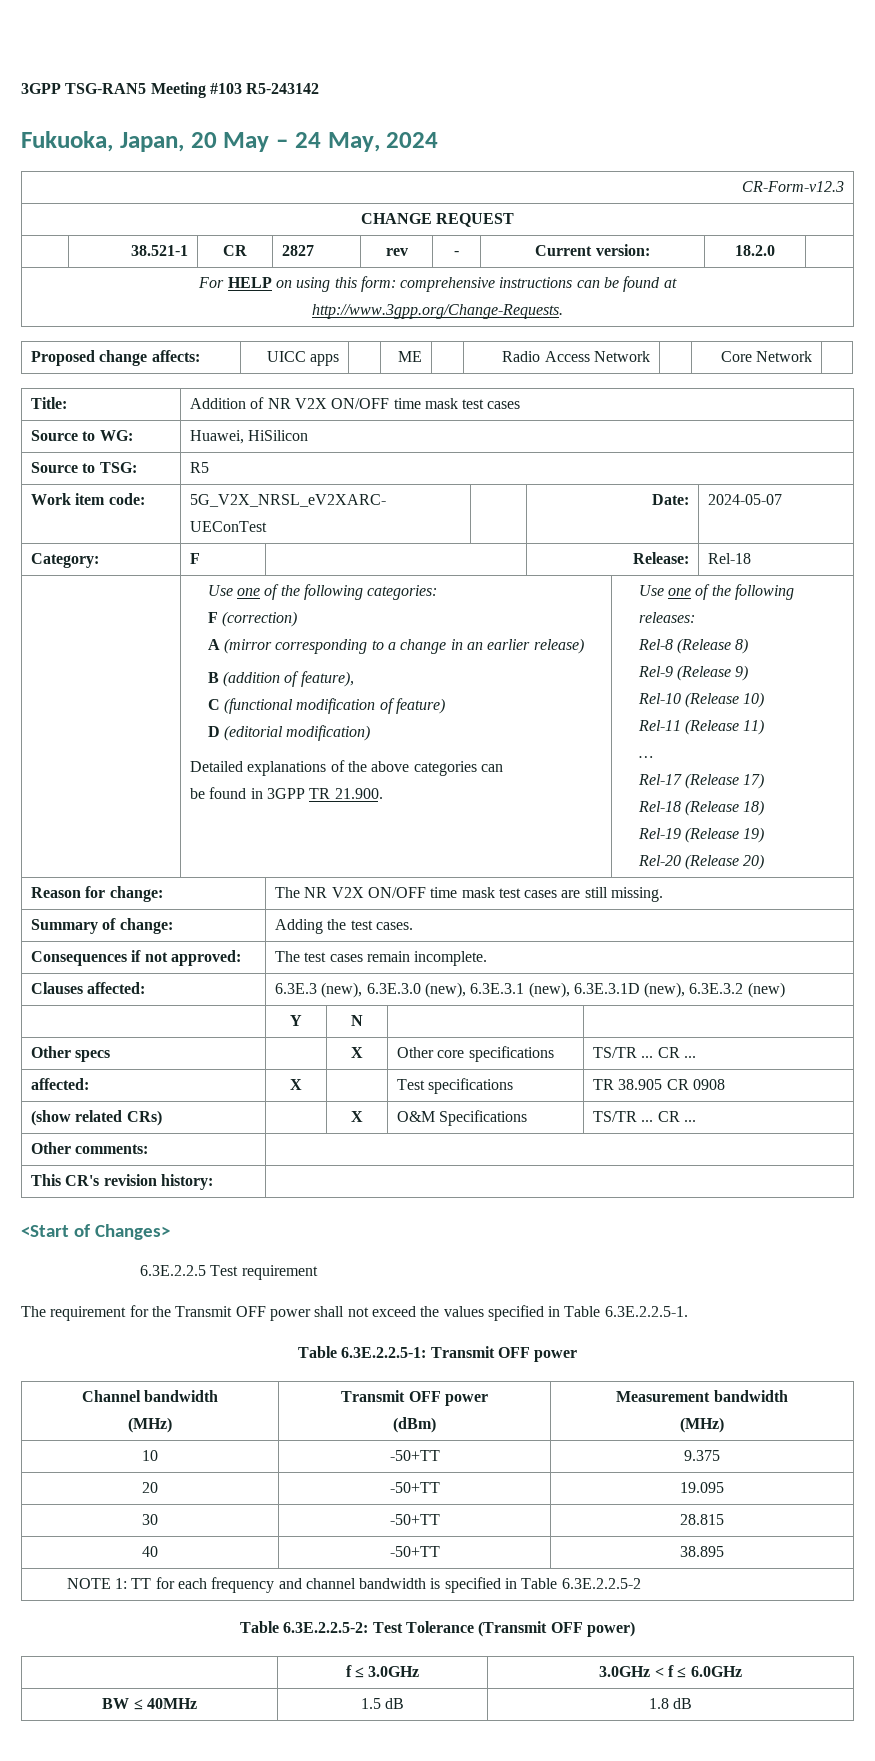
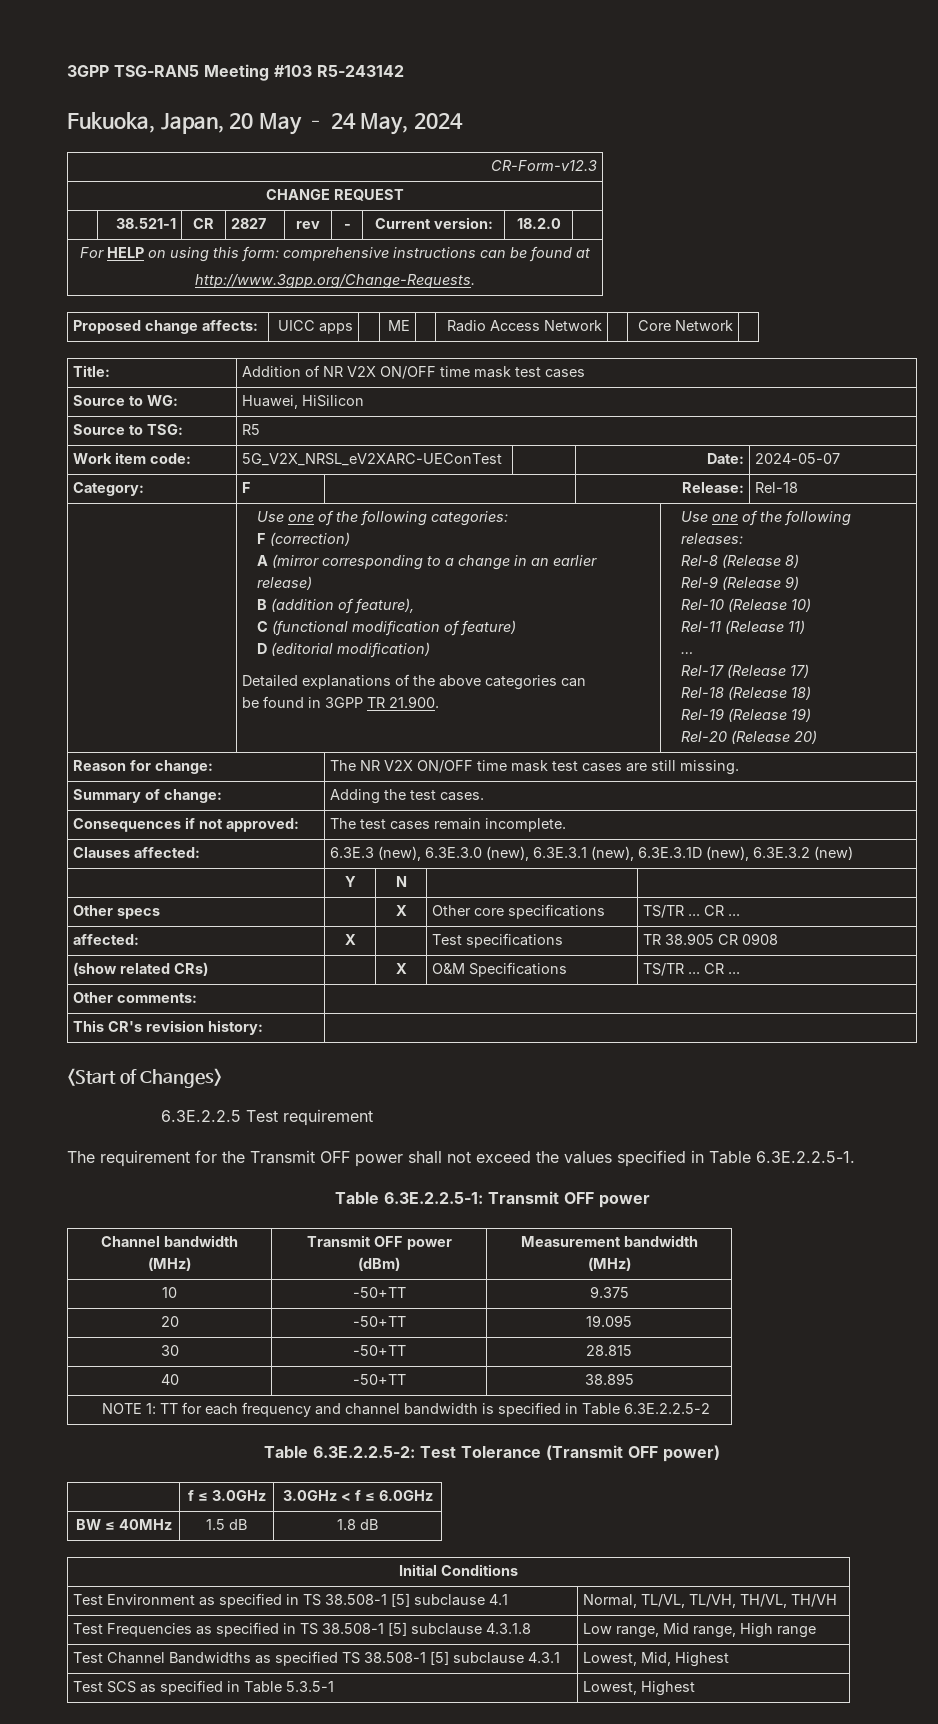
(693, 1703) none -> [399,1564,518,1576] [73,1593,509,1608] [583,1594,838,1608] [73,1622,532,1637] [583,1623,817,1638] [73,1651,561,1666] [583,1652,730,1667] [73,1680,335,1695] [583,1681,696,1696] // Initial Conditions // Test Environment as specified in TS 38.508-1 [5] subclause 4.1 | Normal, TL/VL, TL/VH, TH/VL, TH/VH // Test Frequencies as specified in TS 38.508-1 [5] subclause 4.3.1.8 | Low range, Mid range, High range // Test Channel Bandwidths as specified TS 38.508-1 [5] subclause 4.3.1 | Lowest, Mid, Highest // Test SCS as specified in Table 5.3.5-1 | Lowest, Highest

